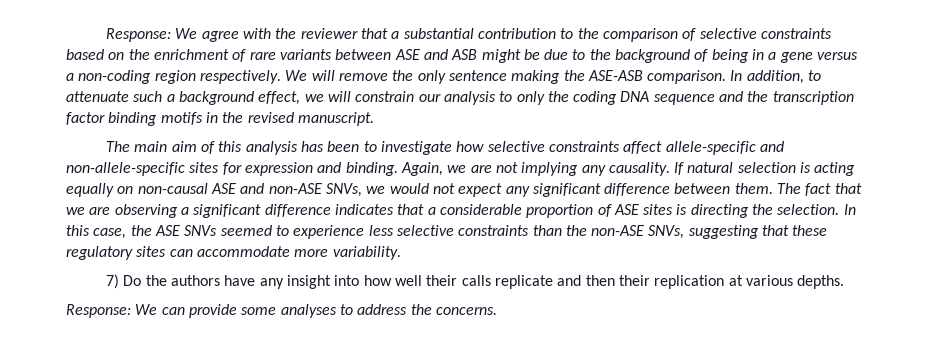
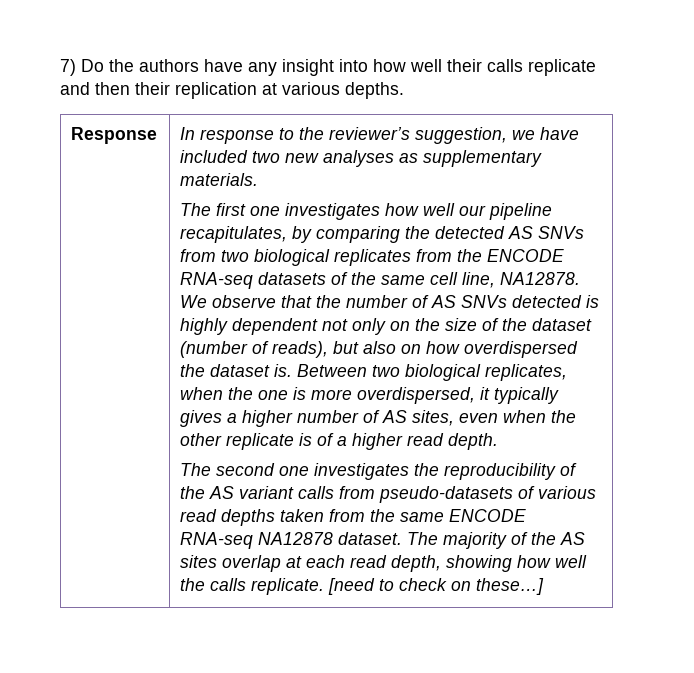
[106,28,832,42] [66,49,859,63] [66,70,822,84] [66,91,854,105] [66,112,374,126] [106,141,784,155] [66,162,856,176] [66,183,862,197] [66,204,856,218] [66,225,828,239] [66,246,401,260] Response: We agree with the reviewer that a substantial contribution to the comparison of selective constraints based on the enrichment of rare variants between ASE and ASB might be due to the background of being in a gene versus a non-coding region respectively. We will remove the only sentence making the ASE-ASB comparison. In addition, to attenuate such a background effect, we will constrain our analysis to only the coding DNA sequence and the transcription factor binding motifs in the revised manuscript. // The main aim of this analysis has been to investigate how selective constraints affect allele-specific and non-allele-specific sites for expression and binding. Again, we are not implying any causality. If natural selection is acting equally on non-causal ASE and non-ASE SNVs, we would not expect any significant difference between them. The fact that we are observing a significant difference indicates that a considerable proportion of ASE sites is directing the selection. In this case, the ASE SNVs seemed to experience less selective constraints than the non-ASE SNVs, suggesting that these regulatory sites can accommodate more variability. // -> (60, 67) none
[66,304,497,318] // Response: We can provide some analyses to address the concerns. -> [71,127,158,144] [180,127,580,144] [180,150,543,167] [180,173,259,186] [180,203,553,220] [180,226,585,243] [180,249,565,266] [180,272,581,289] [180,295,600,308] [180,318,593,335] [180,341,579,358] [180,364,568,381] [180,387,560,404] [180,410,577,427] [180,433,499,450] [180,463,578,480] [180,486,597,503] [180,509,527,526] [180,532,586,549] [180,555,588,572] [180,578,545,595] // Response | In response to the reviewer’s suggestion, we have included two new analyses as supplementary materials. // The first one investigates how well our pipeline recapitulates, by comparing the detected AS SNVs from two biological replicates from the ENCODE RNA-seq datasets of the same cell line, NA12878. We observe that the number of AS SNVs detected is highly dependent not only on the size of the dataset (number of reads), but also on how overdispersed the dataset is. Between two biological replicates, when the one is more overdispersed, it typically gives a higher number of AS sites, even when the other replicate is of a higher read depth. // The second one investigates the reproducibility of the AS variant calls from pseudo-datasets of various read depths taken from the same ENCODE RNA-seq NA12878 dataset. The majority of the AS sites overlap at each read depth, showing how well the calls replicate. [need to check on these…]

